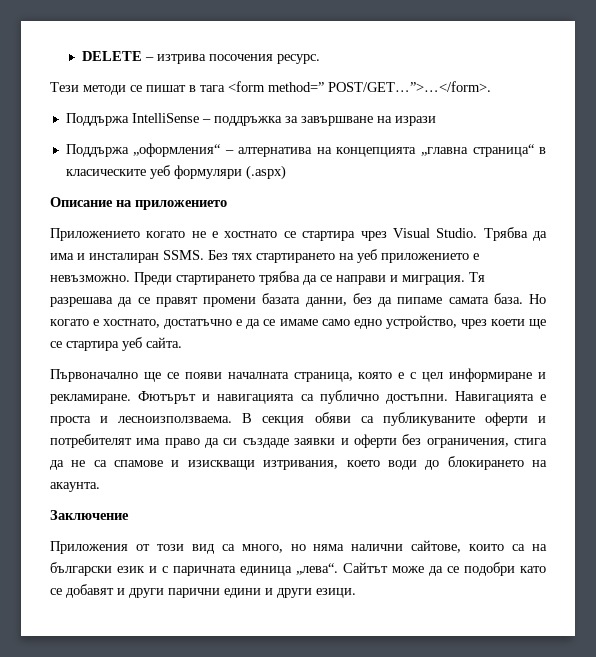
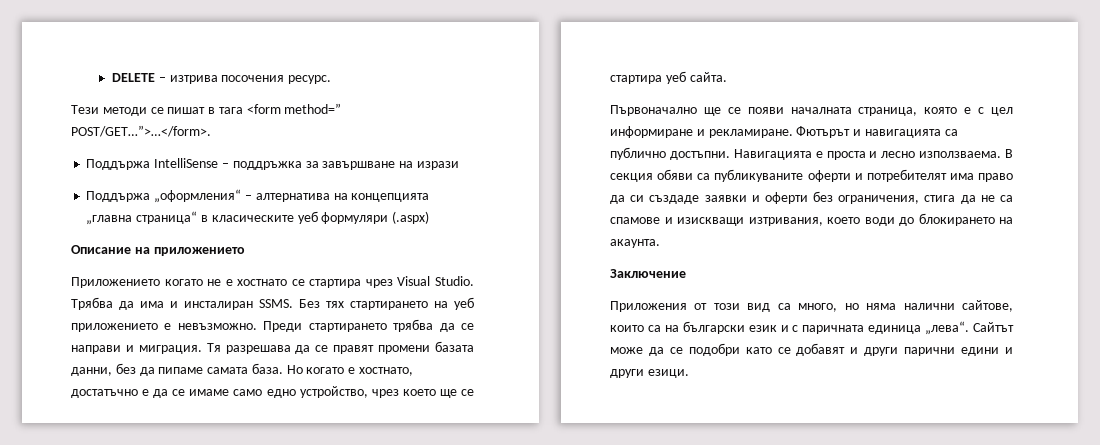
[490,319,525,326] коети -> [402,389,436,396] което
[118,416,233,423] лесноизползваема. -> [881,151,1002,158] лесно използваема.

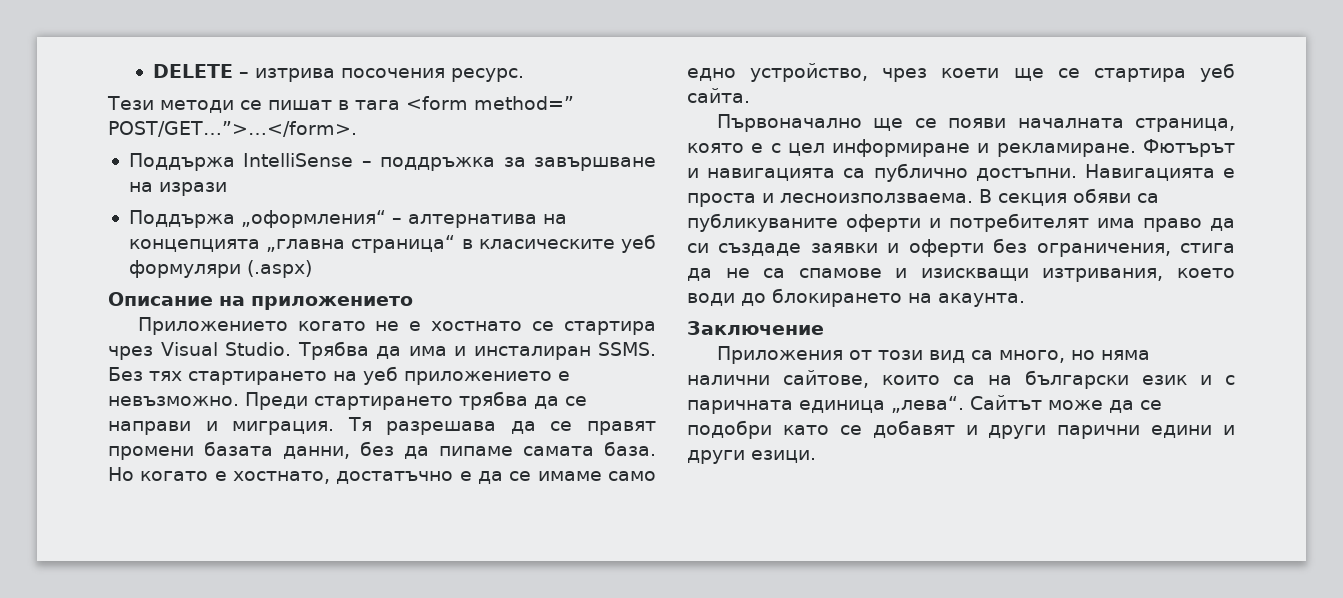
[402,389,436,396] което -> [941,68,1000,78] коети
[881,151,1002,158] лесно използваема. -> [780,193,973,203] лесноизползваема.

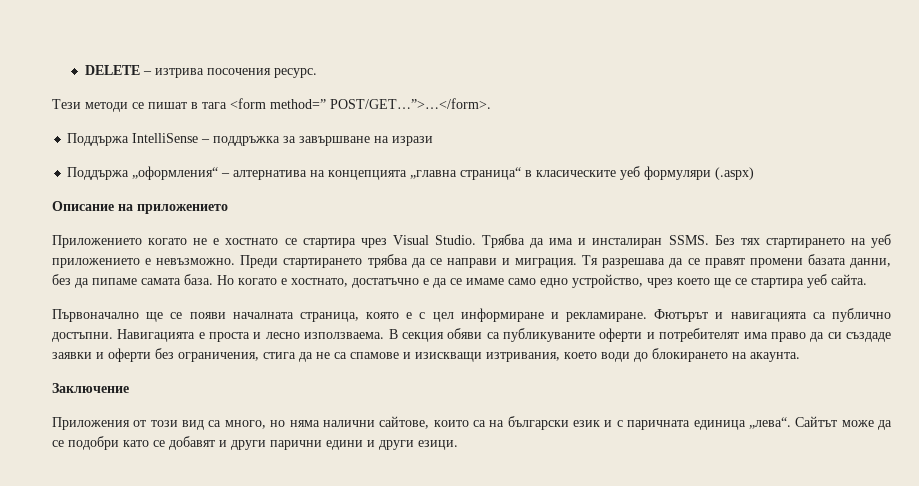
[941,68,1000,78] коети -> [677,278,710,285] което
[780,193,973,203] лесноизползваема. -> [265,332,385,339] лесно използваема.

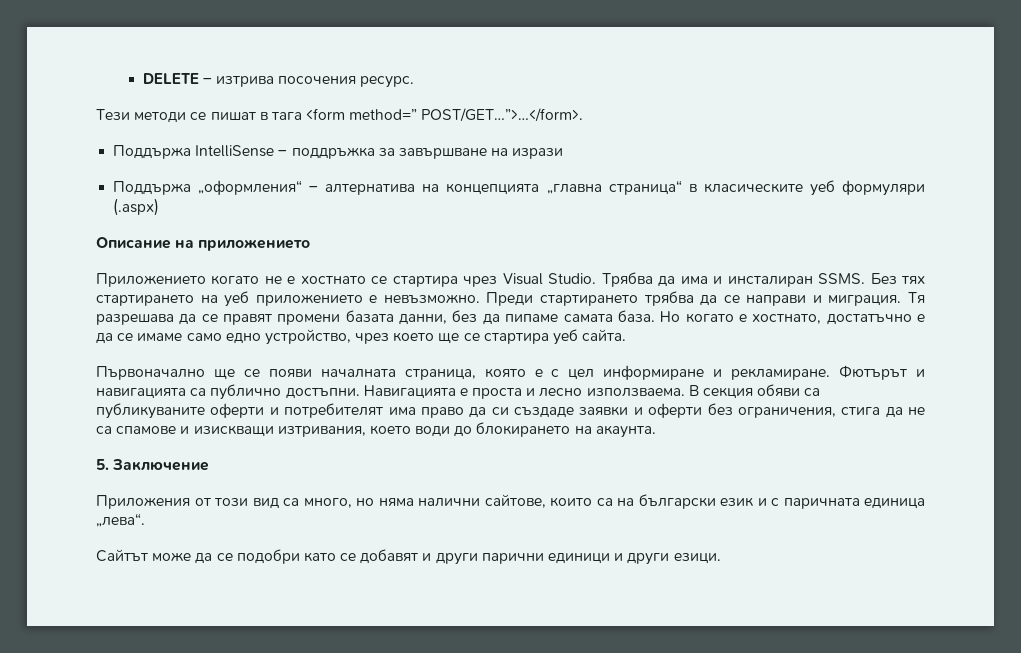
(800, 357) none -> [96,459,109,470] 5.
(791, 423) none -> (145, 520) //
[326,440,363,450] едини -> [548,553,611,564] единици

